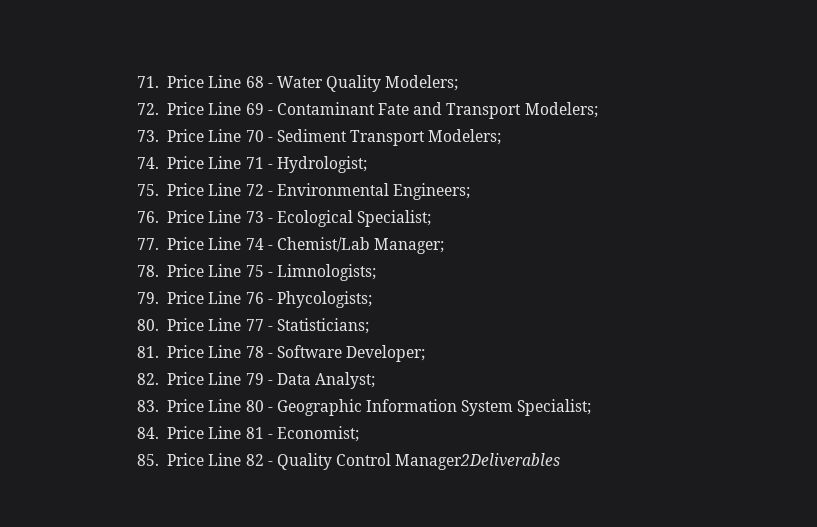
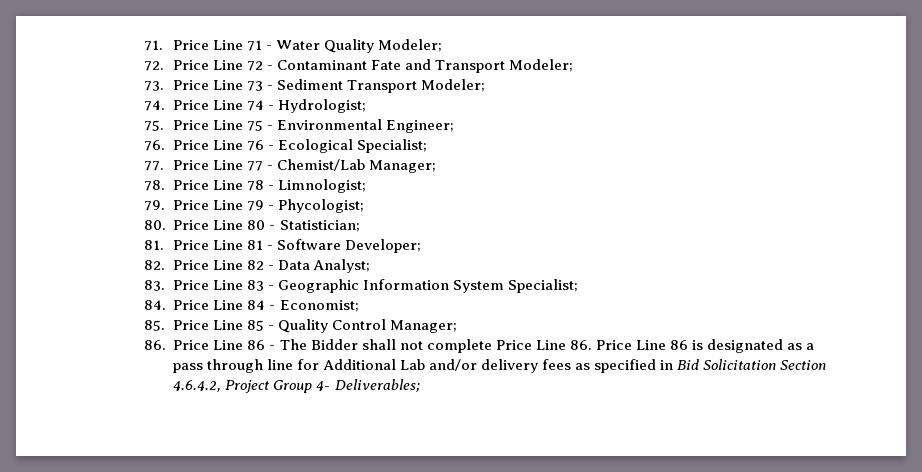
[245,76,264,88] 68 -> [246,40,262,51] 71
[385,75,459,91] Modelers; -> [378,39,443,52] Modeler;
[245,103,264,115] 69 -> [246,61,263,71] 72
[524,102,598,118] Modelers; -> [509,59,574,72] Modeler;
[245,130,264,142] 70 -> [246,81,263,91] 73
[428,129,502,145] Modelers; -> [421,79,486,92] Modeler;
[245,157,264,169] 71 -> [246,100,264,111] 74
[245,184,264,196] 72 -> [246,120,263,131] 75
[393,183,471,200] Engineers; -> [386,120,455,133] Engineer;
[245,211,264,223] 73 -> [246,140,264,151] 76
[245,238,264,250] 74 -> [246,161,263,171] 77
[245,264,376,281] 75 - Limnologists; -> [246,179,366,193] 78 - Limnologist;
[245,291,372,308] 76 - Phycologists; -> [246,199,364,213] 79 - Phycologist;
[245,318,369,334] 77 - Statisticians; -> [247,220,360,232] 80 - Statistician;
[245,346,264,358] 78 -> [246,240,263,250] 81
[245,373,264,385] 79 -> [246,260,264,270] 82
[245,400,264,412] 80 -> [246,280,264,291] 83
[245,427,264,439] 81 -> [247,300,266,310] 84
[245,454,264,466] 82 -> [246,320,264,331] 85
[395,453,561,470] Manager2Deliverables -> [390,320,458,333] [143,339,815,353] [173,359,827,373] [173,379,420,393] Manager; // 86. Price Line 86 - The Bidder shall not complete Price Line 86. Price Line 86 is designated as a pass through line for Additional Lab and/or delivery fees as specified in Bid Solicitation Section 4.6.4.2, Project Group 4- Deliverables;

